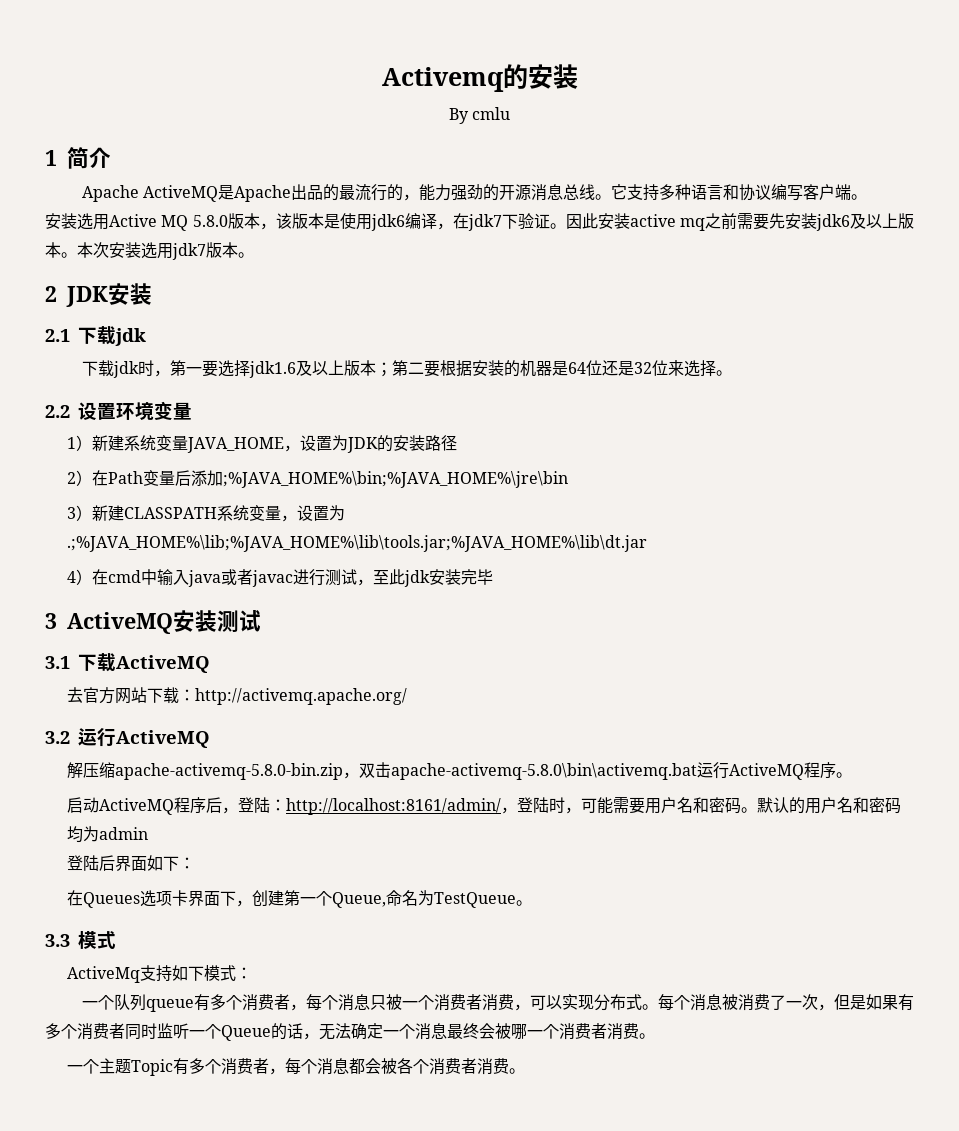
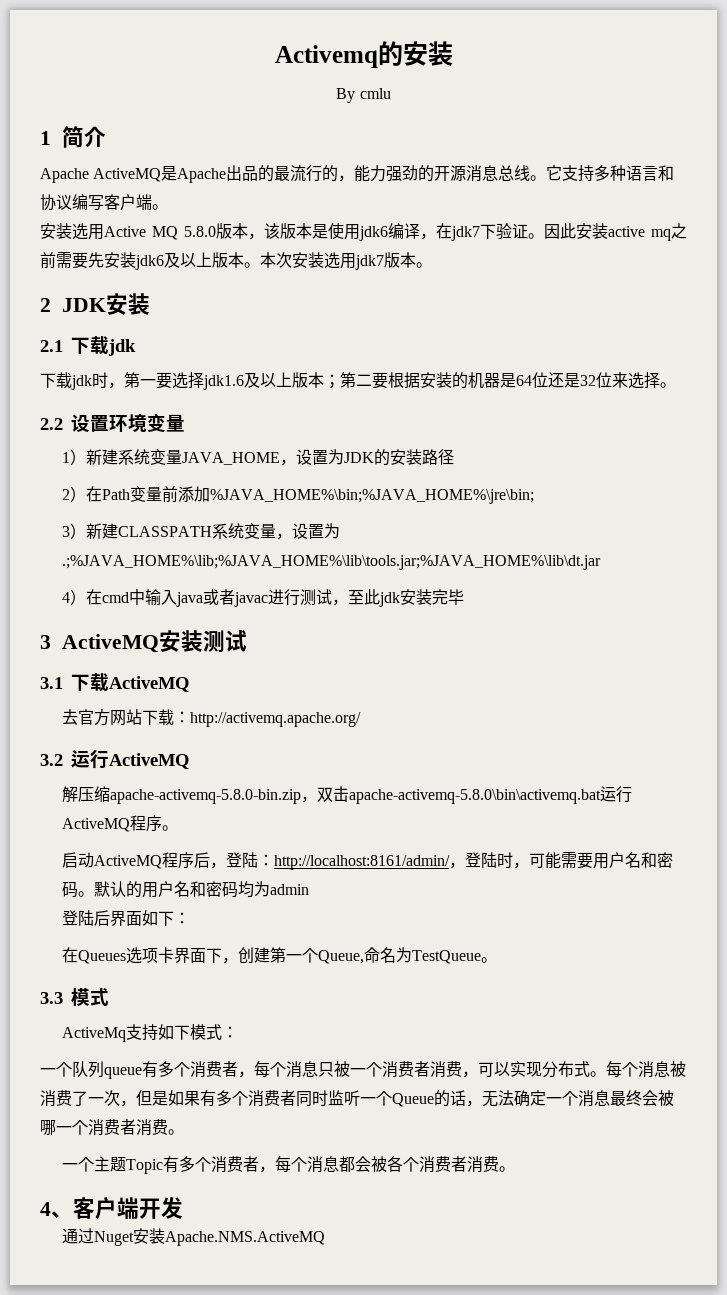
[174,470,568,488] 后添加;%JAVA_HOME%\bin;%JAVA_HOME%\jre\bin -> [161,486,534,504] 前添加%JAVA_HOME%\bin;%JAVA_HOME%\jre\bin;
(525, 1071) none -> [40,1197,183,1219] [61,1228,325,1246] // 4、客户端开发 // 通过Nuget安装Apache.NMS.ActiveMQ

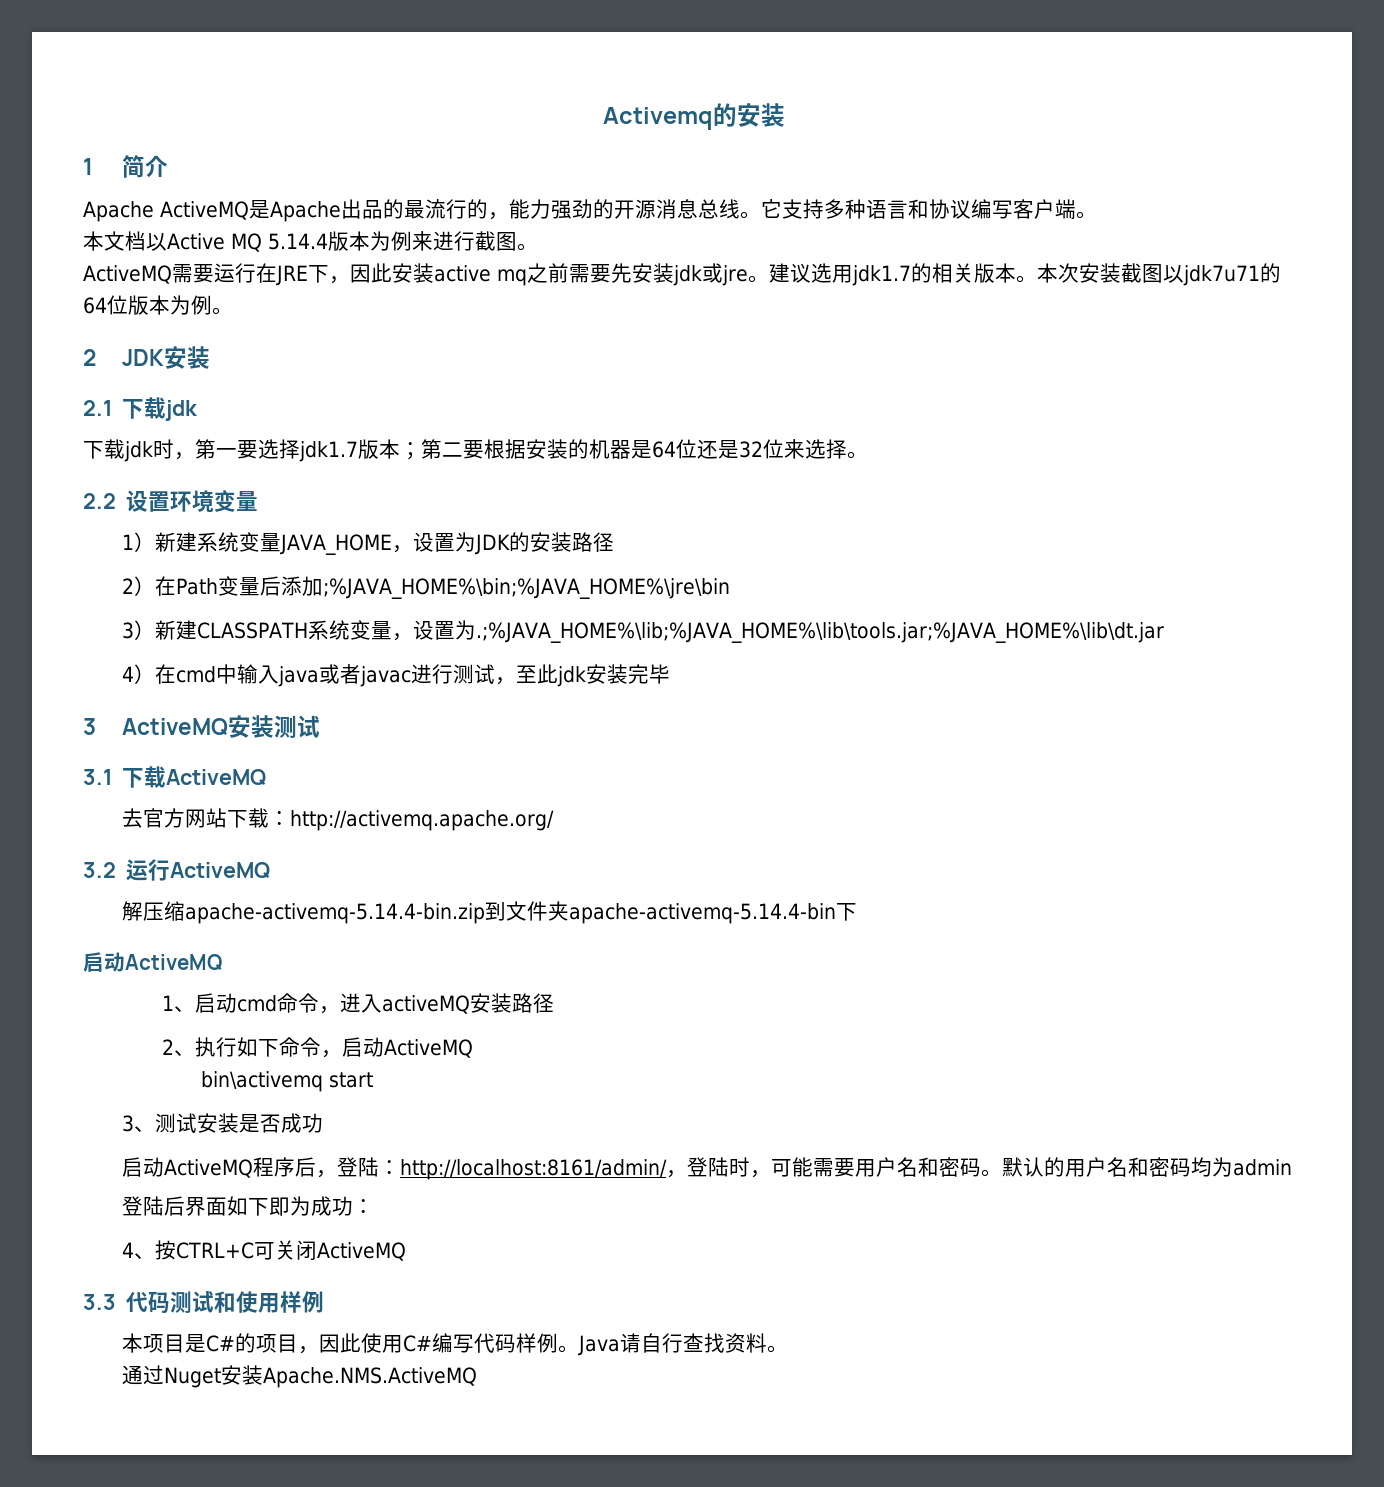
[336,88,391,103] // By cmlu -> (785, 115) none
[40,223,544,241] 安装选用Active MQ 5.8.0版本，该版本是使用jdk6编译，在jdk7下验证。 -> [83,231,538,252] [83,263,350,286] 本文档以Active MQ 5.14.4版本为例来进行截图。 // ActiveMQ需要运行在JRE下，
[135,252,416,270] jdk6及以上版本。本次安装选用jdk7版本 -> [673,263,1281,286] [83,295,212,315] jdk或jre。建议选用jdk1.7的相关版本。本次安装截图以jdk7u71的64位版本为例
[203,372,292,390] jdk1.6及以上 -> [299,441,358,462] jdk1.7
[161,486,534,504] 前添加%JAVA_HOME%\bin;%JAVA_HOME%\jre\bin; -> [260,576,731,599] 后添加;%JAVA_HOME%\bin;%JAVA_HOME%\jre\bin
[109,786,632,804] [61,815,178,832] apache-activemq-5.8.0-bin.zip，双击apache-activemq-5.8.0\bin\activemq.bat运行ActiveMQ程序。 -> [185,901,858,924] [83,952,222,972] [161,993,554,1014] [161,1037,473,1058] [200,1071,373,1092] [122,1113,324,1133] apache-activemq-5.14.4-bin.zip到文件夹apache-activemq-5.14.4-bin下 // 启动ActiveMQ // 1、启动cmd命令，进入activeMQ安装路径 // 2、执行如下命令，启动ActiveMQ // bin\activemq start // 3、测试安装是否成功
[173,912,190,924] [61,947,497,964] [40,988,109,1006] [61,1024,238,1042] [40,1061,686,1079] [40,1090,674,1107] [40,1119,184,1136] [61,1156,515,1174] [40,1197,183,1219] ： // 在Queues选项卡界面下，创建第一个Queue,命名为TestQueue。 // 3.3模式 // ActiveMq支持如下模式： // 一个队列queue有多个消费者，每个消息只被一个消费者消费，可以实现分布式。每个消息被消费了一次，但是如果有多个消费者同时监听一个Queue的话，无法确定一个消息最终会被哪一个消费者消费。 // 一个主题Topic有多个消费者，每个消息都会被各个消费者消费。 // 4、客户端开发 -> [269,1196,375,1216] [122,1240,407,1261] [83,1291,325,1314] [122,1333,789,1356] 即为成功： // 4、按CTRL+C可关闭ActiveMQ // 3.3代码测试和使用样例 // 本项目是C#的项目，因此使用C#编写代码样例。Java请自行查找资料。

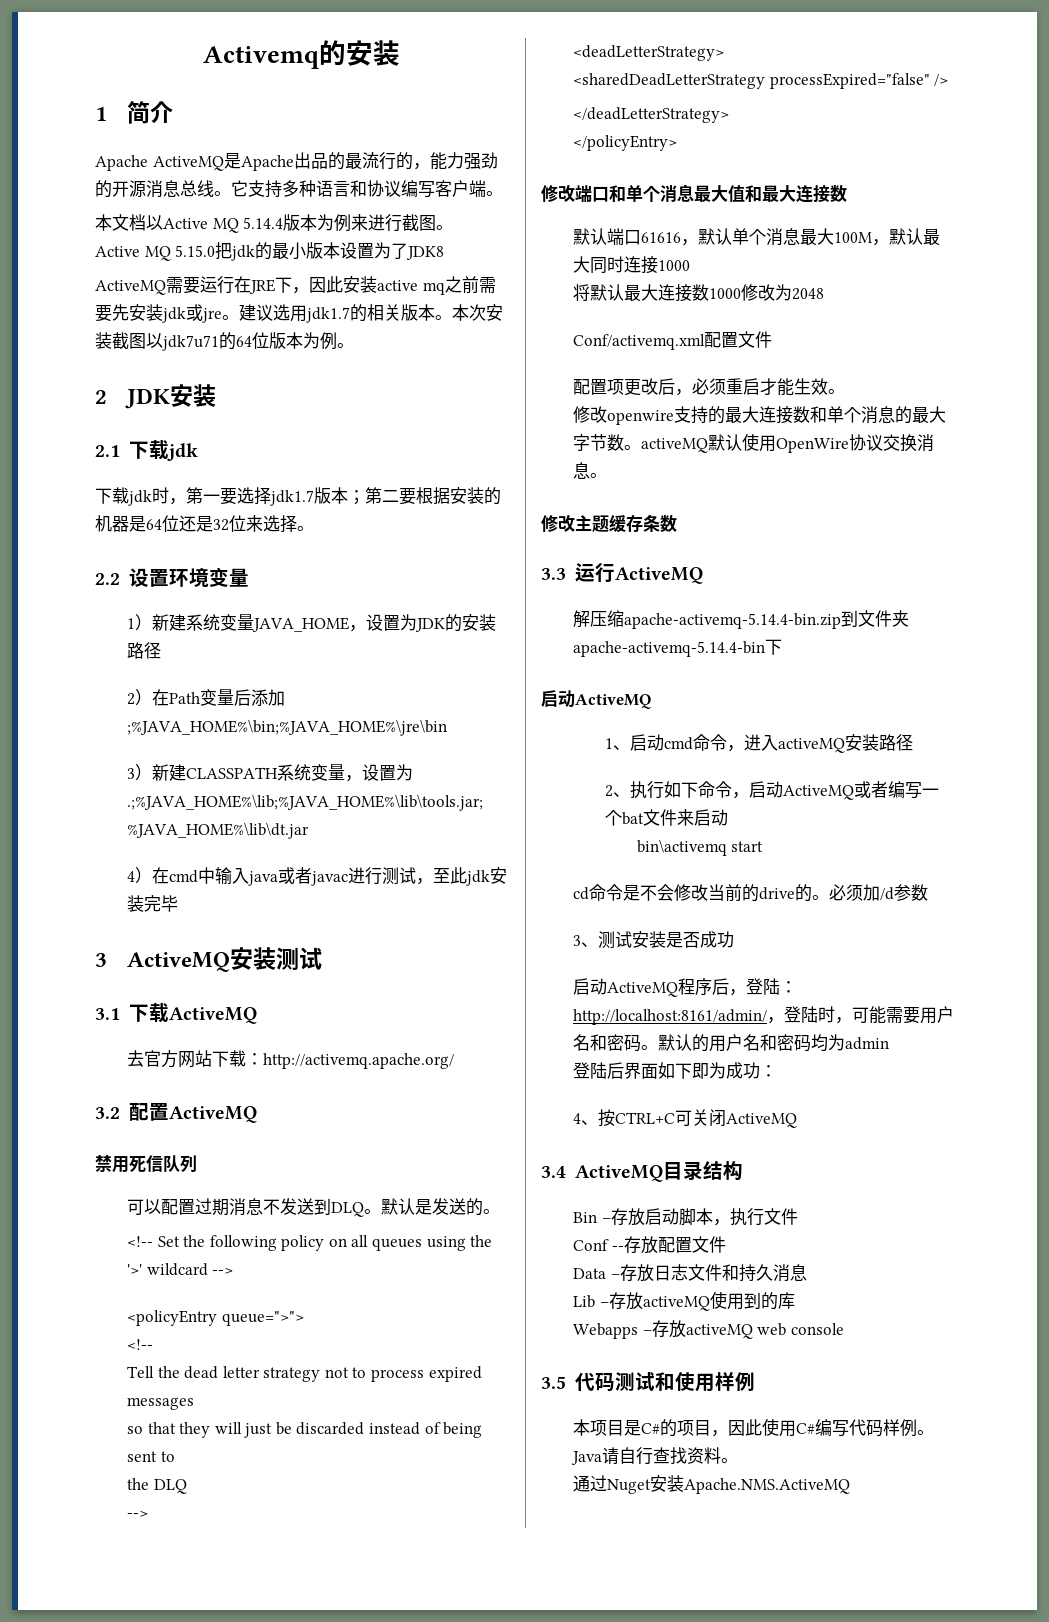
(538, 247) none -> [95,242,445,261] // Active MQ 5.15.0把jdk的最小版本设置为了JDK8
(116, 870) none -> [128,1102,257,1123] [95,1154,197,1173] [126,1198,500,1217] [126,1235,493,1251] [126,1263,234,1276] [126,1310,304,1326] [126,1339,153,1350] [126,1366,482,1382] [126,1397,194,1410] [126,1422,483,1438] [126,1451,175,1462] [126,1478,187,1494] [126,1511,148,1518] [572,45,724,61] [572,73,949,89] [572,107,729,123] [572,135,677,151] [541,184,847,203] [572,228,940,246] [572,256,690,274] [572,284,824,302] [572,331,772,350] [572,378,845,396] [572,406,946,425] [572,433,934,453] [572,462,607,479] [541,514,677,532] [541,568,566,580] 配置ActiveMQ // 禁用死信队列 // 可以配置过期消息不发送到DLQ。默认是发送的。 // <!-- Set the following policy on all queues using the '>' wildcard --> // <policyEntry queue=">"> // <!-- // Tell the dead letter strategy not to process expired messages // so that they will just be discarded instead of being sent to // the DLQ // --> // <deadLetterStrategy> // <sharedDeadLetterStrategy processExpired="false" /> // </deadLetterStrategy> // </policyEntry> // 修改端口和单个消息最大值和最大连接数 // 默认端口61616，默认单个消息最大100M，默认最大同时连接1000 // 将默认最大连接数1000修改为2048 // Conf/activemq.xml配置文件 // 配置项更改后，必须重启才能生效。 // 修改openwire支持的最大连接数和单个消息的最大字节数。activeMQ默认使用OpenWire协议交换消息。 // 修改主题缓存条数 // 3.3
[200,1071,373,1092] // bin\activemq start -> [853,781,939,799] [604,809,728,826] [636,839,764,856] [572,884,928,902] 或者编写一个bat文件来启动 // bin\activemq start // cd命令是不会修改当前的drive的。必须加/d参数
[83,1294,116,1310] 3.3 -> [541,1161,743,1182] [572,1208,798,1226] [572,1236,726,1254] [572,1264,807,1282] [572,1291,795,1311] [572,1320,844,1339] [541,1376,566,1389] 3.4 ActiveMQ目录结构 // Bin –存放启动脚本，执行文件 // Conf --存放配置文件 // Data –存放日志文件和持久消息 // Lib –存放activeMQ使用到的库 // Webapps –存放activeMQ web console // 3.5

